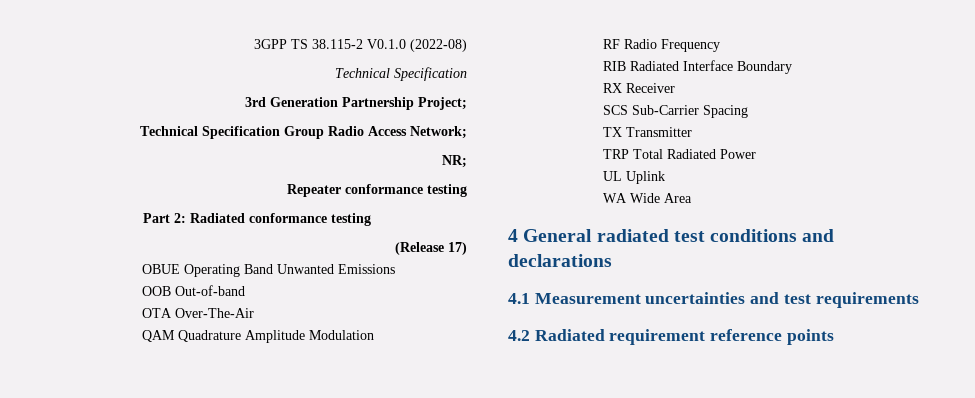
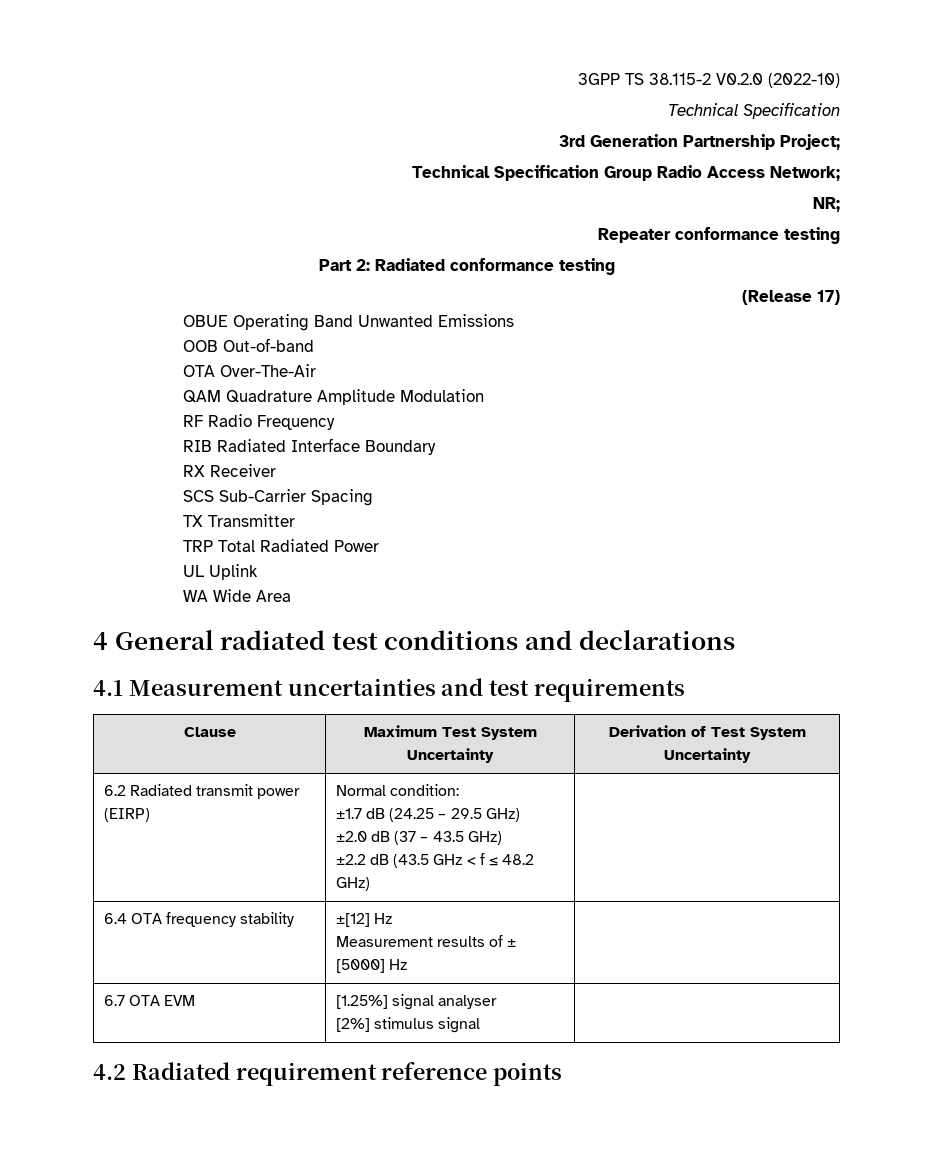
[367,39,467,52] V0.1.0 (2022-08) -> [716,73,840,88] V0.2.0 (2022-10)
(919, 300) none -> [183,727,236,737] [363,725,537,740] [407,748,494,763] [608,725,806,740] [664,748,751,763] [103,784,301,799] [103,808,150,822] [335,784,459,796] [335,808,520,822] [335,831,502,845] [335,853,535,868] [335,877,370,891] [103,912,295,927] [335,913,392,927] [335,935,517,947] [335,959,407,973] [103,995,196,1006] [335,994,498,1010] [335,1017,481,1033] // Clause | Maximum Test System Uncertainty | Derivation of Test System Uncertainty // 6.2 Radiated transmit power (EIRP) | Normal condition: // ±1.7 dB (24.25 – 29.5 GHz) // ±2.0 dB (37 – 43.5 GHz) // ±2.2 dB (43.5 GHz < f ≤ 48.2 GHz) | // 6.4 OTA frequency stability | ±[12] Hz // Measurement results of ± [5000] Hz | // 6.7 OTA EVM | [1.25%] signal analyser // [2%] stimulus signal |

